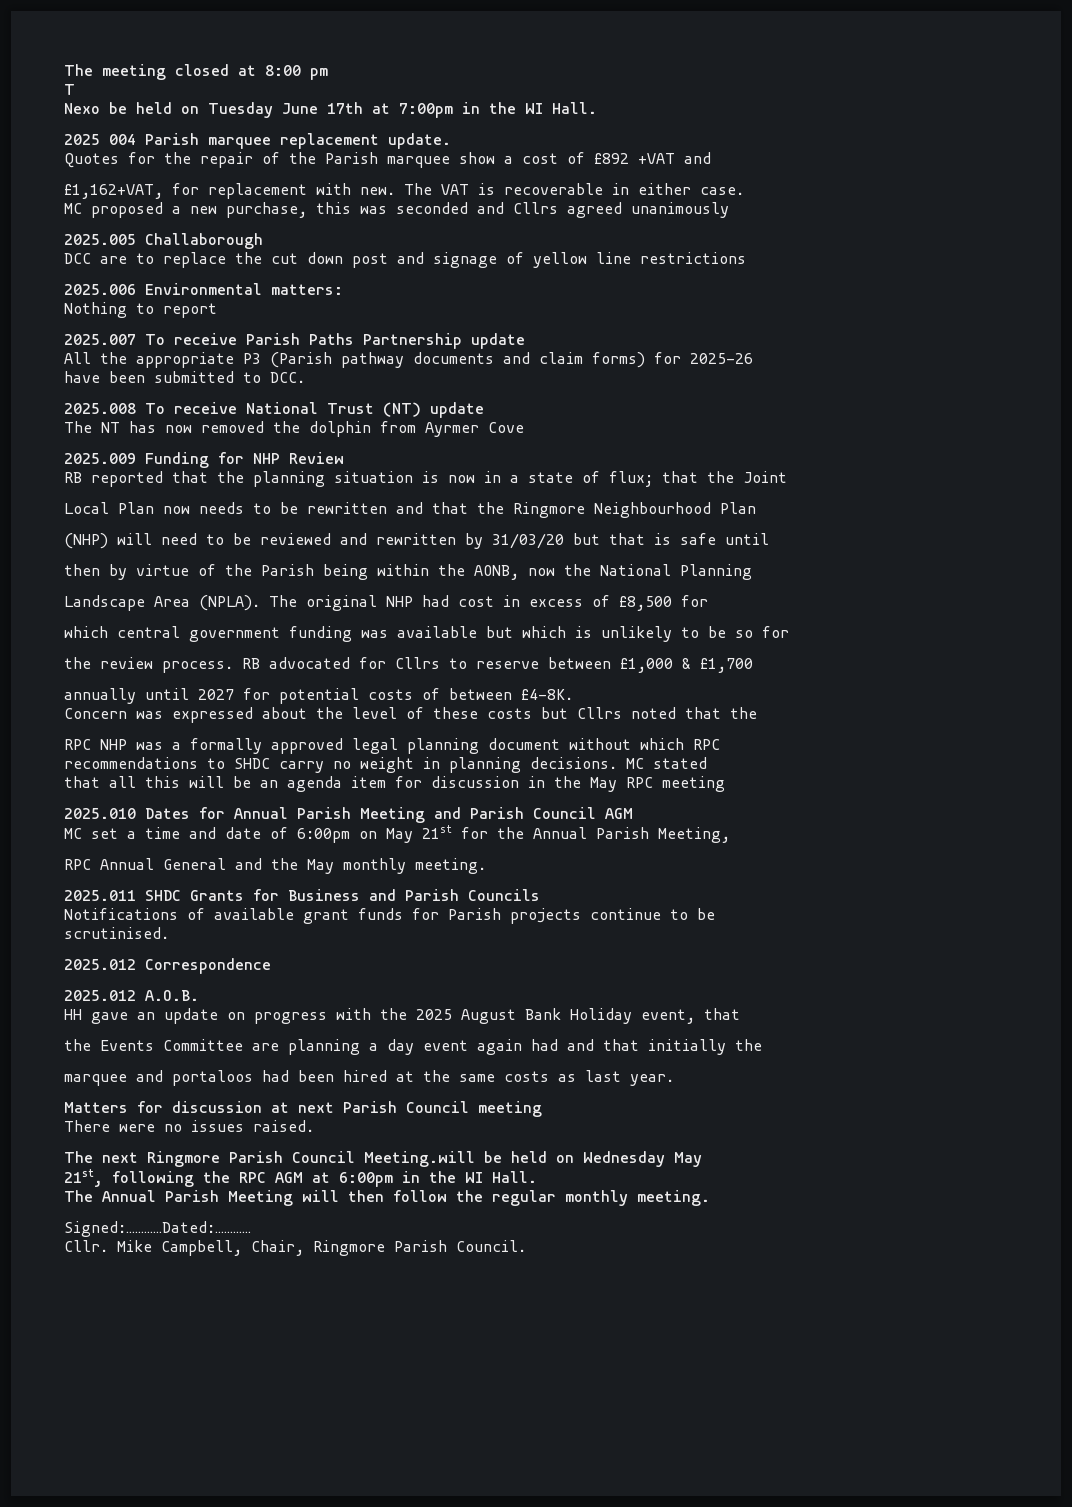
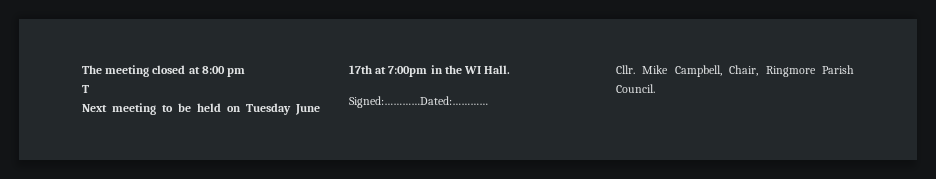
[64,103,100,114] Nexo -> [82,103,173,115] Next meeting to
[64,133,451,149] [64,152,711,168] [64,183,744,199] [64,202,729,218] [64,233,263,249] [64,252,746,268] [64,283,343,295] [64,302,217,318] [64,333,525,349] [64,352,753,368] [64,371,305,383] [64,402,484,418] [64,421,524,437] [64,452,344,468] [64,471,787,487] [64,502,756,518] [64,533,769,549] [64,564,752,580] [64,595,708,611] [64,626,789,642] [64,657,753,673] [64,688,573,704] [64,707,757,723] [64,738,720,754] [64,757,707,773] [64,776,725,792] [64,807,633,823] [64,825,730,843] [64,858,486,874] [64,889,540,901] [64,908,715,924] [64,927,169,939] [64,958,271,974] [64,990,199,1001] [64,1008,740,1024] [64,1039,762,1055] [64,1070,674,1086] [64,1101,542,1117] [64,1120,314,1132] [64,1151,702,1167] [64,1169,537,1187] [64,1190,710,1206] // 2025 004 Parish marquee replacement update. // Quotes for the repair of the Parish marquee show a cost of £892 +VAT and // £1,162+VAT, for replacement with new. The VAT is recoverable in either case. // MC proposed a new purchase, this was seconded and Cllrs agreed unanimously // 2025.005 Challaborough // DCC are to replace the cut down post and signage of yellow line restrictions // 2025.006 Environmental matters: // Nothing to report // 2025.007 To receive Parish Paths Partnership update // All the appropriate P3 (Parish pathway documents and claim forms) for 2025-26 // have been submitted to DCC. // 2025.008 To receive National Trust (NT) update // The NT has now removed the dolphin from Ayrmer Cove // 2025.009 Funding for NHP Review // RB reported that the planning situation is now in a state of flux; that the Joint // Local Plan now needs to be rewritten and that the Ringmore Neighbourhood Plan // (NHP) will need to be reviewed and rewritten by 31/03/20 but that is safe until // then by virtue of the Parish being within the AONB, now the National Planning // Landscape Area (NPLA). The original NHP had cost in excess of £8,500 for // which central government funding was available but which is unlikely to be so for // the review process. RB advocated for Cllrs to reserve between £1,000 & £1,700 // annually until 2027 for potential costs of between £4-8K. // Concern was expressed about the level of these costs but Cllrs noted that the // RPC NHP was a formally approved legal planning document without which RPC // recommendations to SHDC carry no weight in planning decisions. MC stated // that all this will be an agenda item for discussion in the May RPC meeting // 2025.010 Dates for Annual Parish Meeting and Parish Council AGM // MC set a time and date of 6:00pm on May 21st for the Annual Parish Meeting, // RPC Annual General and the May monthly meeting. // 2025.011 SHDC Grants for Business and Parish Councils // Notifications of available grant funds for Parish projects continue to be // scrutinised. // 2025.012 Correspondence // 2025.012 A.O.B. // HH gave an update on progress with the 2025 August Bank Holiday event, that // the Events Committee are planning a day event again had and that initially the // marquee and portaloos had been hired at the same costs as last year. // Matters for discussion at next Parish Council meeting // There were no issues raised. // The next Ringmore Parish Council Meeting.will be held on Wednesday May // 21st, following the RPC AGM at 6:00pm in the WI Hall. // The Annual Parish Meeting will then follow the regular monthly meeting. -> (511, 69) none

